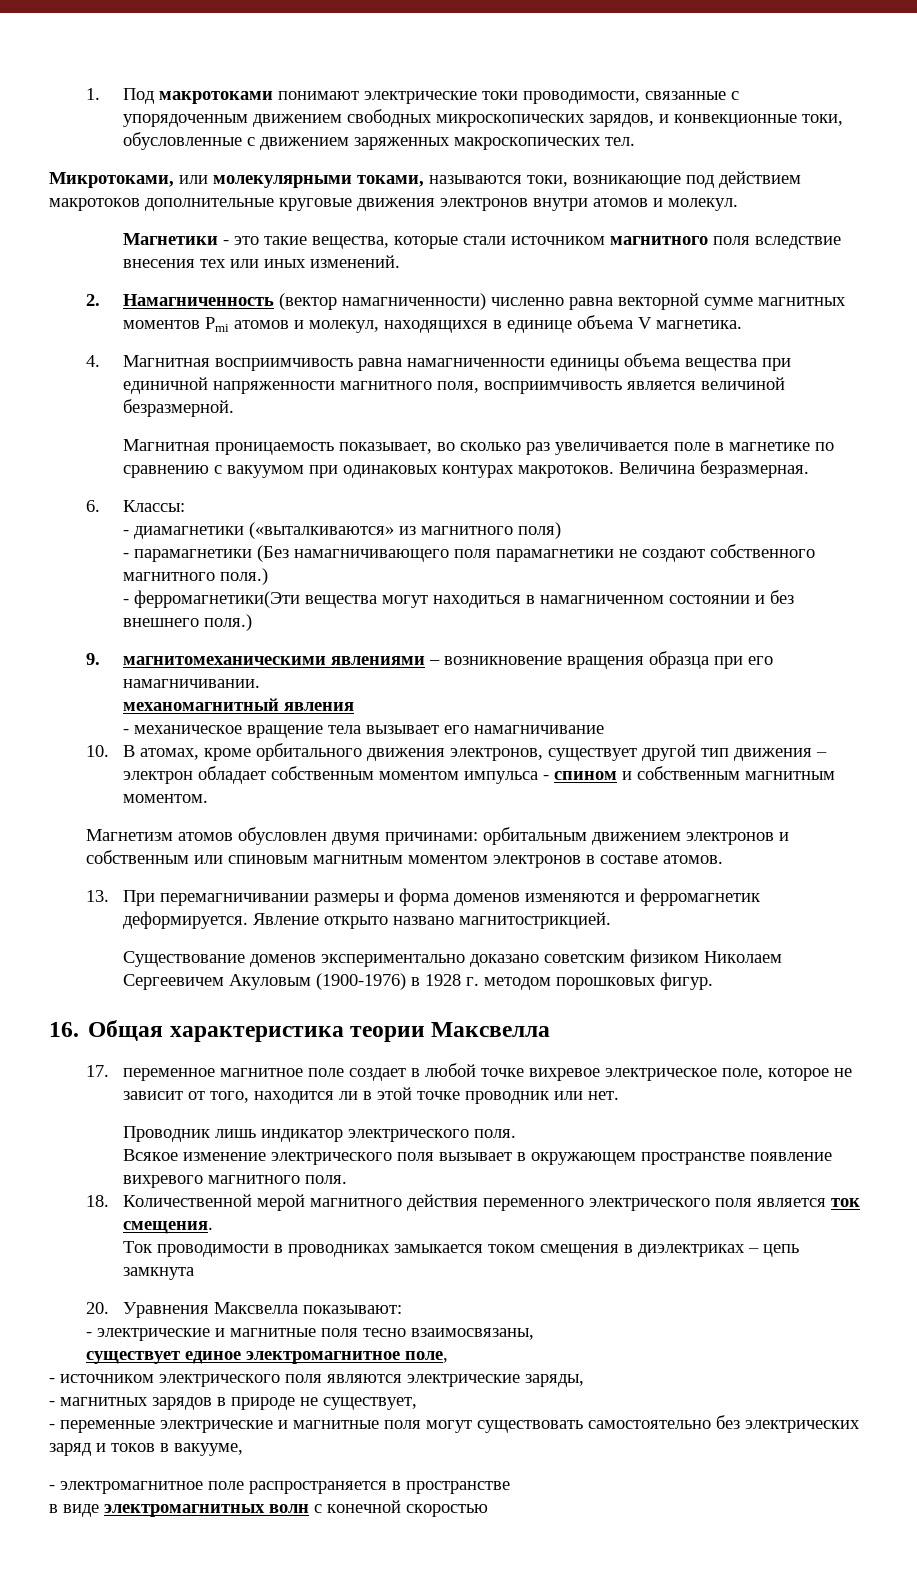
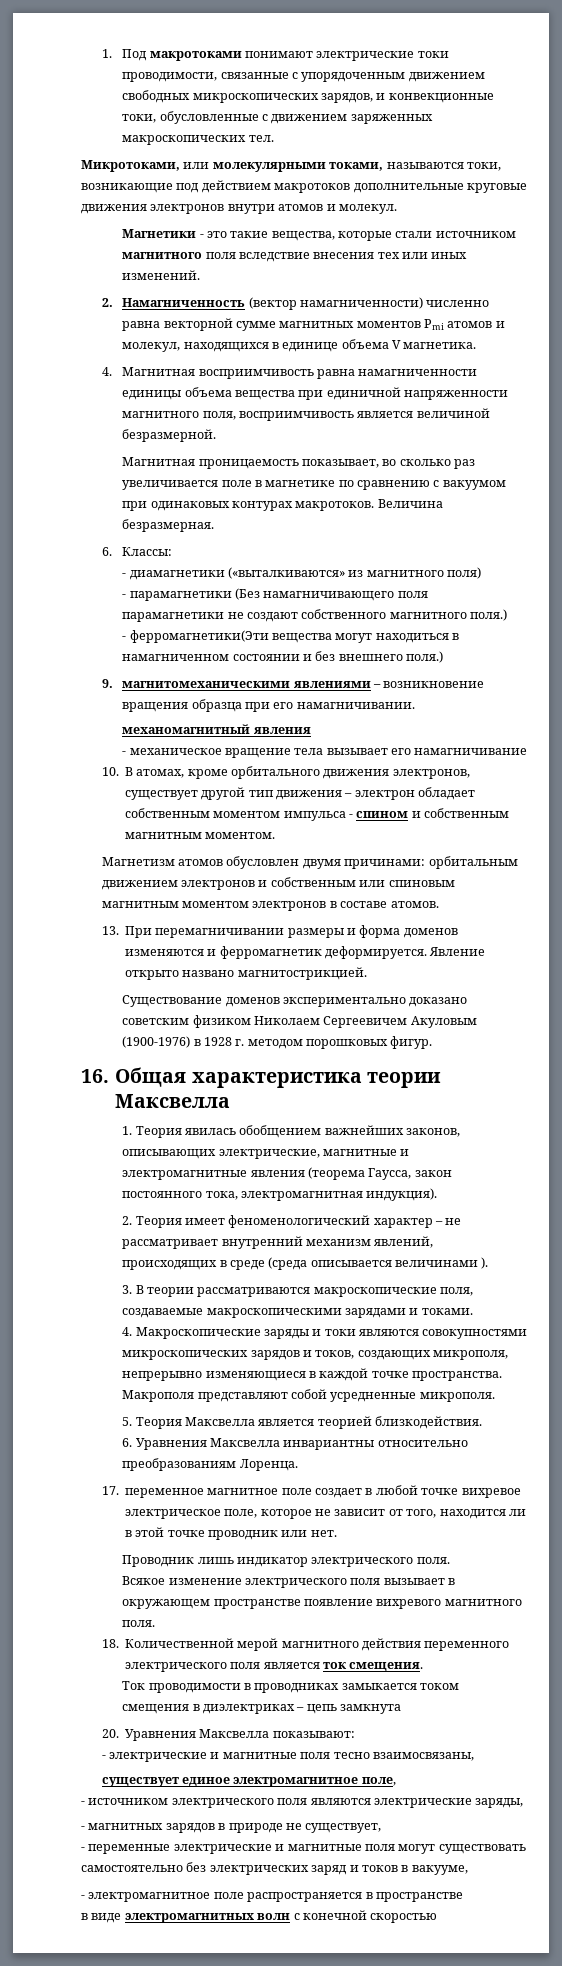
(551, 1029) none -> [122,1125,461,1138] [122,1149,410,1159] [122,1167,452,1180] [122,1188,438,1201] [122,1215,462,1228] [122,1236,434,1249] [122,1257,489,1270] [122,1285,474,1297] [122,1308,473,1318] [122,1327,528,1339] [122,1350,509,1360] [122,1368,503,1381] [122,1389,495,1402] [122,1416,483,1429] [122,1438,468,1450] [122,1458,298,1471] // 1. Теория явилась обобщением важнейших законов, описывающих электрические, магнитные и электромагнитные явления (теорема Гаусса, закон постоянного тока, электромагнитная индукция). // 2. Теория имеет феноменологический характер – не рассматривает внутренний механизм явлений, происходящих в среде (среда описывается величинами ). // 3. В теории рассматриваются макроскопические поля, создаваемые макроскопическими зарядами и токами. // 4. Макроскопические заряды и токи являются совокупностями микроскопических зарядов и токов, создающих микрополя, непрерывно изменяющиеся в каждой точке пространства. Макрополя представляют собой усредненные микрополя. // 5. Теория Максвелла является теорией близкодействия. // 6. Уравнения Максвелла инвариантны относительно преобразованиям Лоренца.

